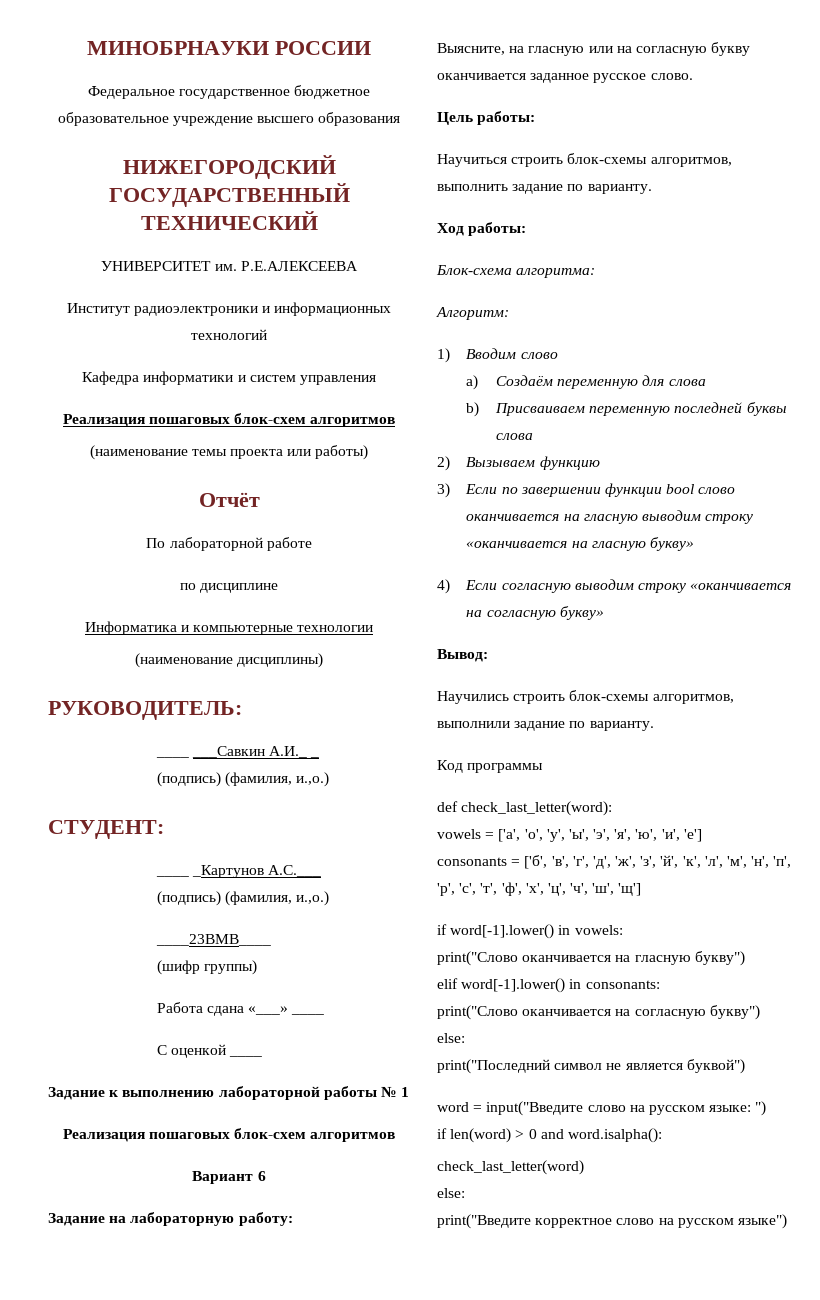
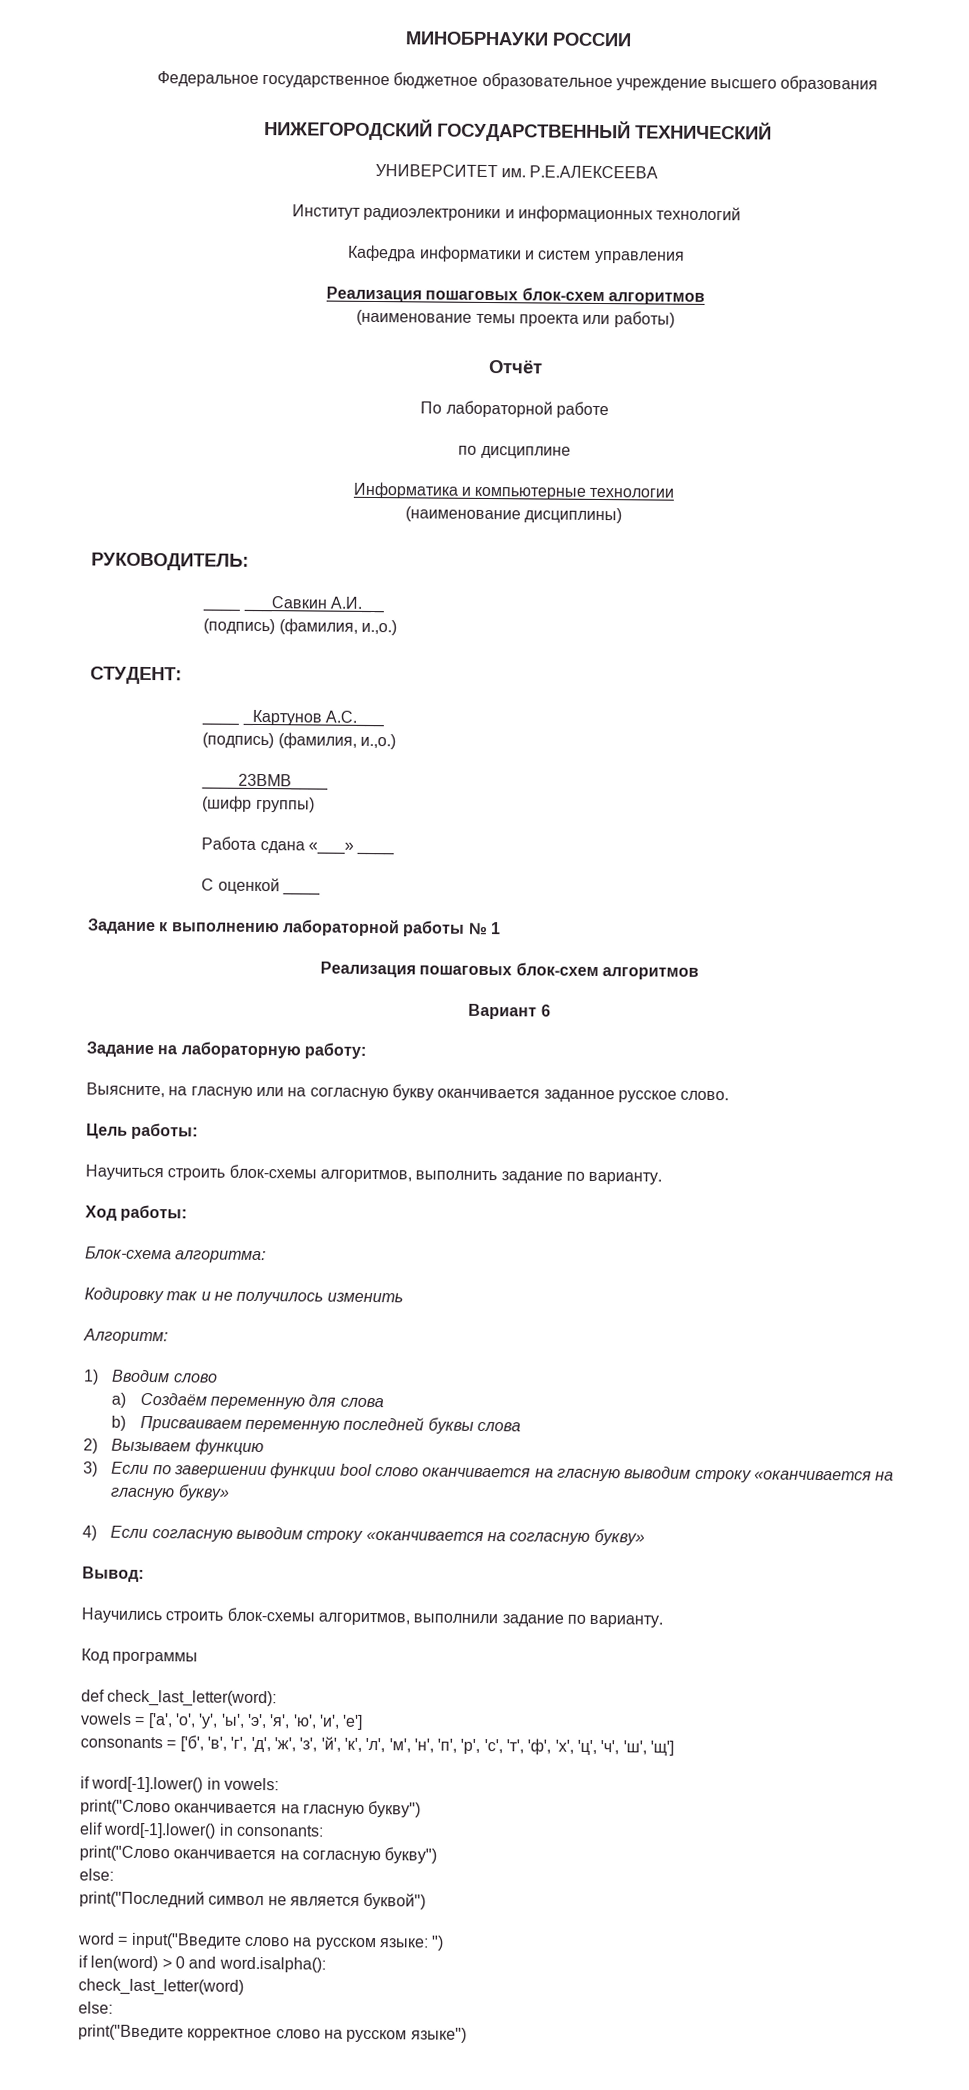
(596, 273) none -> [84,1287,403,1305] // Кодировку так и не получилось изменить

